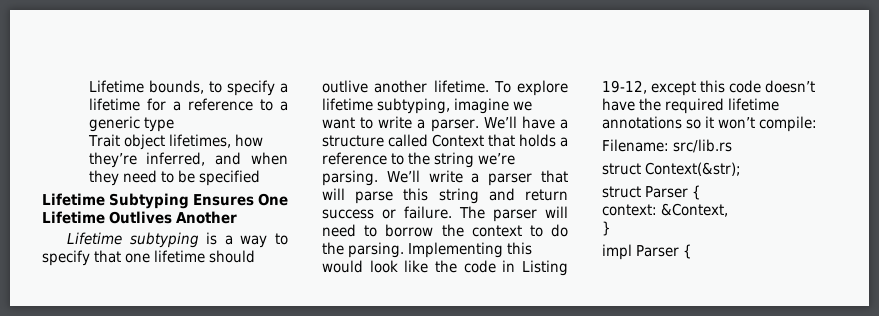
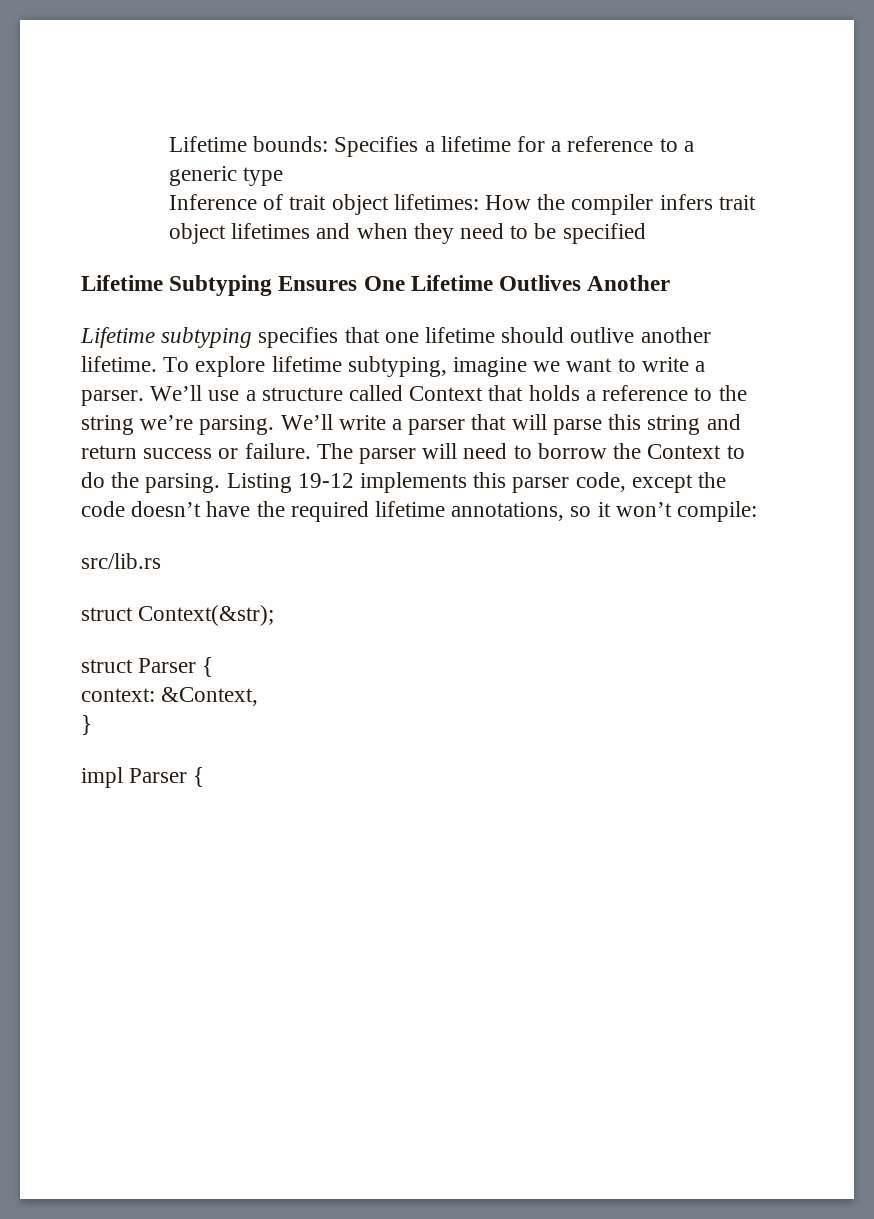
[88,80,275,96] Lifetime bounds, to specify -> [168,136,419,157] Lifetime bounds: Specifies
[87,134,263,150] [88,152,206,168] Trait object lifetimes, how they’re inferred, -> [168,194,756,215] [168,223,311,244] Inference of trait object lifetimes: How the compiler infers trait object lifetimes
[206,232,288,248] [42,250,90,266] is a way to specify -> [258,327,339,348] specifies
[521,116,555,129] have -> [208,390,240,401] use
[471,225,522,237] context -> [647,444,722,459] Context
[408,242,532,258] [322,260,568,276] [602,80,725,96] Implementing this would look like the code in Listing 19-12, except this -> [226,472,727,493] Listing 19-12 implements this parser code, except the
[602,116,682,129] annotations -> [451,502,565,521] annotations,
[602,139,669,152] Filename: -> (758, 511) none

